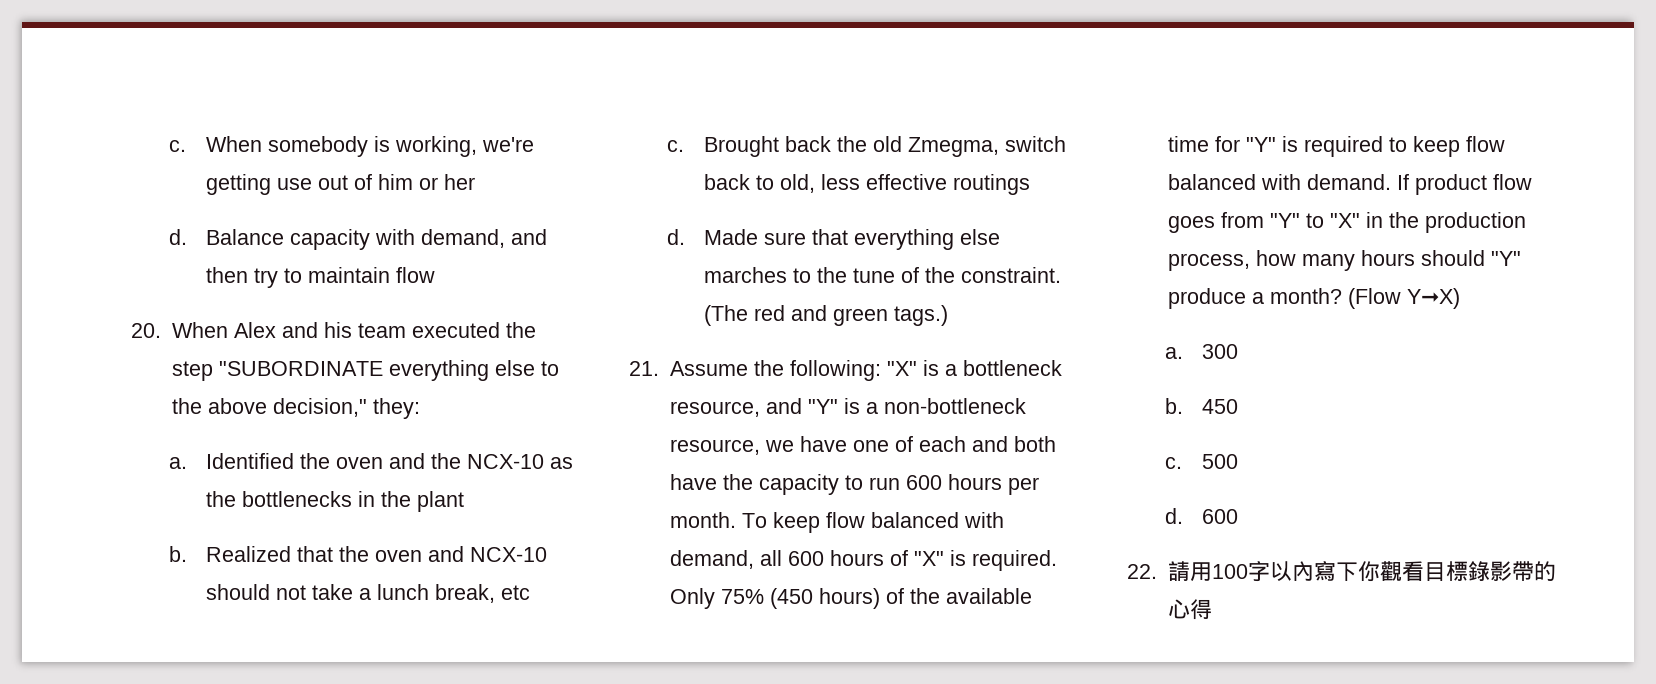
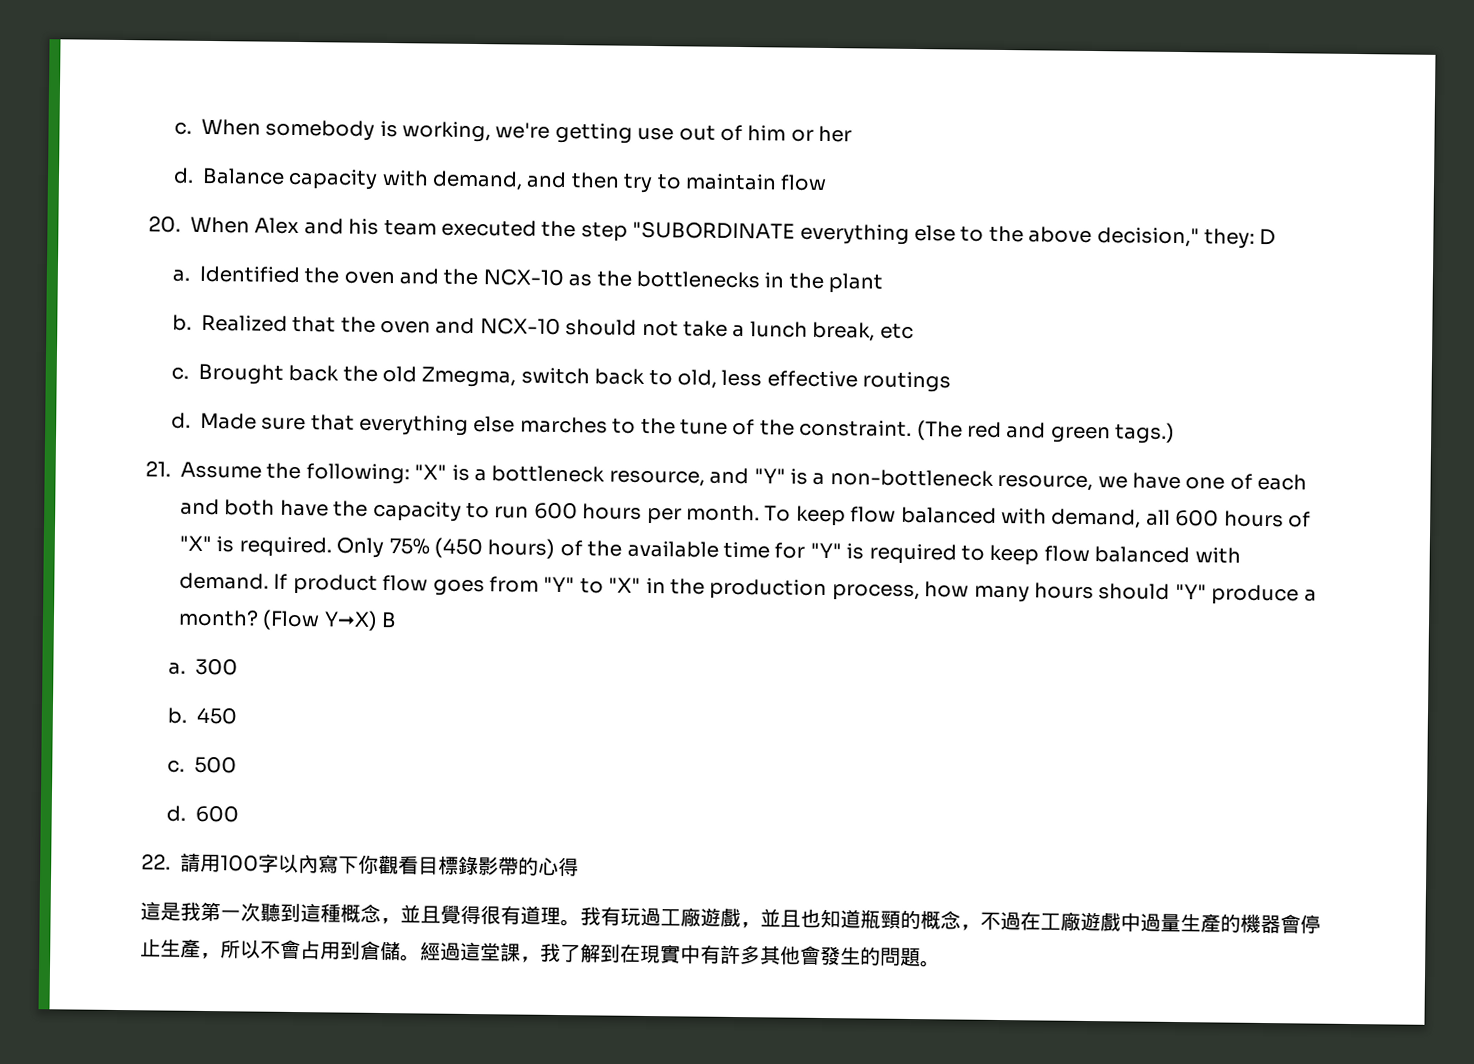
(420, 408) none -> [1259,228,1277,246] D
(1460, 298) none -> [381,611,398,629] B
(1212, 609) none -> [140,901,1321,934] [140,938,941,968] // 這是我第一次聽到這種概念，並且覺得很有道理。我有玩過工廠遊戲，並且也知道瓶頸的概念，不過在工廠遊戲中過量生產的機器會停止生產，所以不會占用到倉儲。經過這堂課，我了解到在現實中有許多其他會發生的問題。

